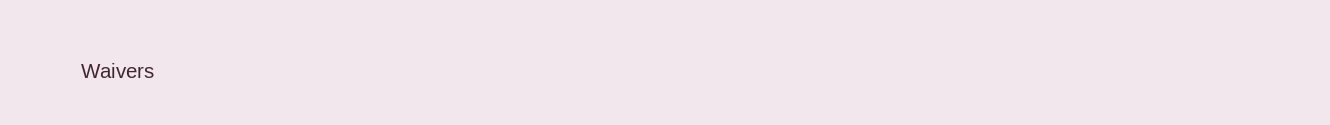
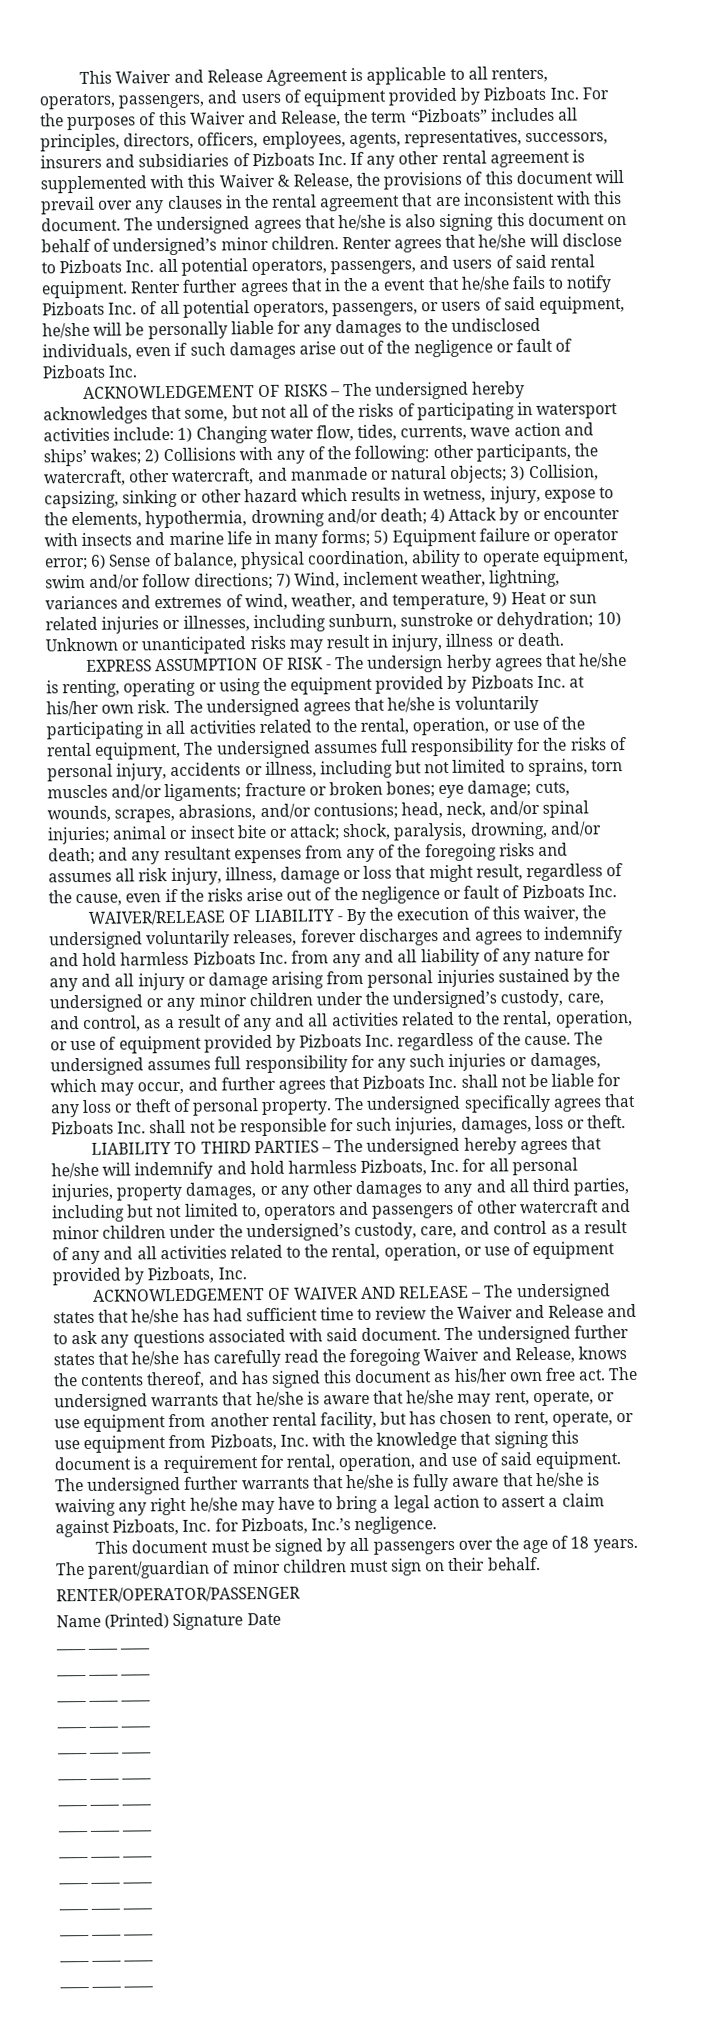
[81,63,154,78] Waivers -> [79,66,548,86] [39,86,609,110] [40,107,579,131] [40,129,609,152] [40,149,586,169] [40,169,625,194] [41,191,623,215] [41,212,628,235] [41,233,622,256] [41,254,596,276] [41,275,613,299] [42,295,626,318] [42,317,541,340] [42,338,573,361] [42,364,138,379] [83,381,526,400] [43,402,619,425] [43,422,594,444] [43,443,599,467] [44,464,599,487] [44,485,615,509] [44,507,620,529] [44,528,620,548] [44,547,629,571] [45,569,561,590] [45,591,598,611] [45,611,621,634] [45,632,564,655] [86,652,628,673] [46,675,586,698] [46,695,539,717] [46,716,586,740] [47,737,627,760] [47,758,624,782] [47,780,570,802] [47,800,590,823] [47,821,602,845] [48,842,569,865] [48,863,624,886] [48,884,617,907] [88,905,607,926] [49,926,624,950] [49,947,612,968] [49,968,621,992] [49,989,604,1013] [50,1009,633,1033] [50,1031,604,1054] [50,1052,601,1076] [50,1073,622,1096] [50,1093,637,1118] [51,1115,627,1137] [91,1136,602,1156] [51,1157,578,1180] [51,1177,631,1202] [52,1198,632,1223] [52,1220,629,1242] [52,1241,616,1265] [52,1266,247,1286] [93,1283,611,1302] [53,1303,638,1325] [53,1325,629,1348] [53,1346,628,1368] [53,1366,639,1389] [54,1389,616,1412] [54,1410,635,1433] [54,1430,579,1454] [54,1451,623,1474] [55,1472,601,1495] [55,1493,605,1517] [55,1516,438,1538] [95,1535,638,1556] [56,1557,541,1579] [56,1585,301,1604] [56,1612,281,1631] [55,1647,151,1651] [56,1673,152,1677] [56,1699,152,1703] [56,1725,152,1729] [57,1751,153,1755] [57,1777,153,1781] [57,1803,153,1807] [57,1829,153,1833] [58,1855,154,1859] [58,1881,154,1885] [58,1907,154,1911] [59,1933,155,1937] [59,1959,155,1963] [59,1985,155,1989] This Waiver and Release Agreement is applicable to all renters, operators, passengers, and users of equipment provided by Pizboats Inc. For the purposes of this Waiver and Release, the term “Pizboats” includes all principles, directors, officers, employees, agents, representatives, successors, insurers and subsidiaries of Pizboats Inc. If any other rental agreement is supplemented with this Waiver & Release, the provisions of this document will prevail over any clauses in the rental agreement that are inconsistent with this document. The undersigned agrees that he/she is also signing this document on behalf of undersigned’s minor children. Renter agrees that he/she will disclose to Pizboats Inc. all potential operators, passengers, and users of said rental equipment. Renter further agrees that in the a event that he/she fails to notify Pizboats Inc. of all potential operators, passengers, or users of said equipment, he/she will be personally liable for any damages to the undisclosed individuals, even if such damages arise out of the negligence or fault of Pizboats Inc. // ACKNOWLEDGEMENT OF RISKS – The undersigned hereby acknowledges that some, but not all of the risks of participating in watersport activities include: 1) Changing water flow, tides, currents, wave action and ships’ wakes; 2) Collisions with any of the following: other participants, the watercraft, other watercraft, and manmade or natural objects; 3) Collision, capsizing, sinking or other hazard which results in wetness, injury, expose to the elements, hypothermia, drowning and/or death; 4) Attack by or encounter with insects and marine life in many forms; 5) Equipment failure or operator error; 6) Sense of balance, physical coordination, ability to operate equipment, swim and/or follow directions; 7) Wind, inclement weather, lightning, variances and extremes of wind, weather, and temperature, 9) Heat or sun related injuries or illnesses, including sunburn, sunstroke or dehydration; 10) Unknown or unanticipated risks may result in injury, illness or death. // EXPRESS ASSUMPTION OF RISK - The undersign herby agrees that he/she is renting, operating or using the equipment provided by Pizboats Inc. at his/her own risk. The undersigned agrees that he/she is voluntarily participating in all activities related to the rental, operation, or use of the rental equipment, The undersigned assumes full responsibility for the risks of personal injury, accidents or illness, including but not limited to sprains, torn muscles and/or ligaments; fracture or broken bones; eye damage; cuts, wounds, scrapes, abrasions, and/or contusions; head, neck, and/or spinal injuries; animal or insect bite or attack; shock, paralysis, drowning, and/or death; and any resultant expenses from any of the foregoing risks and assumes all risk injury, illness, damage or loss that might result, regardless of the cause, even if the risks arise out of the negligence or fault of Pizboats Inc. // WAIVER/RELEASE OF LIABILITY - By the execution of this waiver, the undersigned voluntarily releases, forever discharges and agrees to indemnify and hold harmless Pizboats Inc. from any and all liability of any nature for any and all injury or damage arising from personal injuries sustained by the undersigned or any minor children under the undersigned’s custody, care, and control, as a result of any and all activities related to the rental, operation, or use of equipment provided by Pizboats Inc. regardless of the cause. The undersigned assumes full responsibility for any such injuries or damages, which may occur, and further agrees that Pizboats Inc. shall not be liable for any loss or theft of personal property. The undersigned specifically agrees that Pizboats Inc. shall not be responsible for such injuries, damages, loss or theft. // LIABILITY TO THIRD PARTIES – The undersigned hereby agrees that he/she will indemnify and hold harmless Pizboats, Inc. for all personal injuries, property damages, or any other damages to any and all third parties, including but not limited to, operators and passengers of other watercraft and minor children under the undersigned’s custody, care, and control as a result of any and all activities related to the rental, operation, or use of equipment provided by Pizboats, Inc. // ACKNOWLEDGEMENT OF WAIVER AND RELEASE – The undersigned states that he/she has had sufficient time to review the Waiver and Release and to ask any questions associated with said document. The undersigned further states that he/she has carefully read the foregoing Waiver and Release, knows the contents thereof, and has signed this document as his/her own free act. The undersigned warrants that he/she is aware that he/she may rent, operate, or use equipment from another rental facility, but has chosen to rent, operate, or use equipment from Pizboats, Inc. with the knowledge that signing this document is a requirement for rental, operation, and use of said equipment. The undersigned further warrants that he/she is fully aware that he/she is waiving any right he/she may have to bring a legal action to assert a claim against Pizboats, Inc. for Pizboats, Inc.’s negligence. // This document must be signed by all passengers over the age of 18 years. The parent/guardian of minor children must sign on their behalf. // RENTER/OPERATOR/PASSENGER // Name (Printed) Signature Date // ____ ____ ____ // ____ ____ ____ // ____ ____ ____ // ____ ____ ____ // ____ ____ ____ // ____ ____ ____ // ____ ____ ____ // ____ ____ ____ // ____ ____ ____ // ____ ____ ____ // ____ ____ ____ // ____ ____ ____ // ____ ____ ____ // ____ ____ ____

